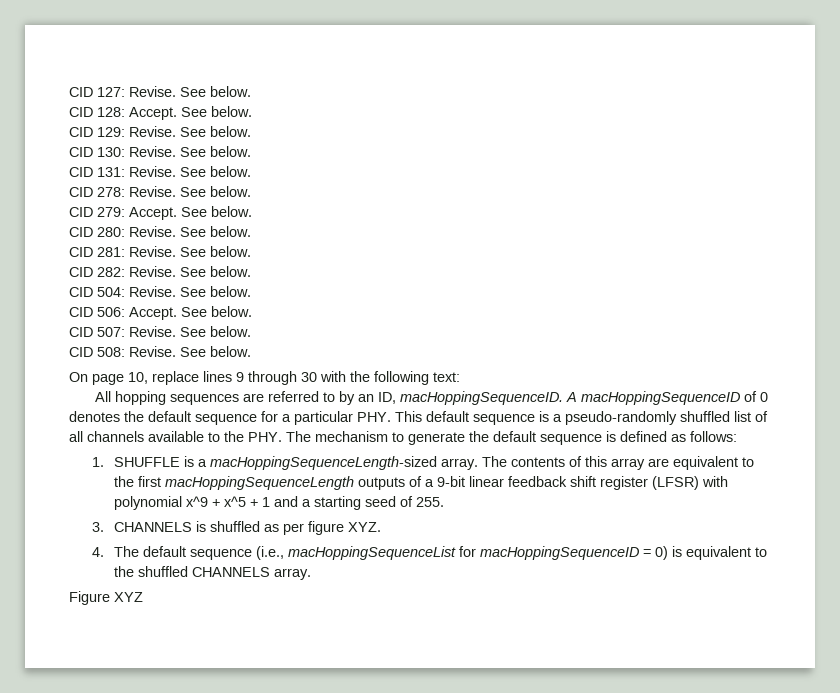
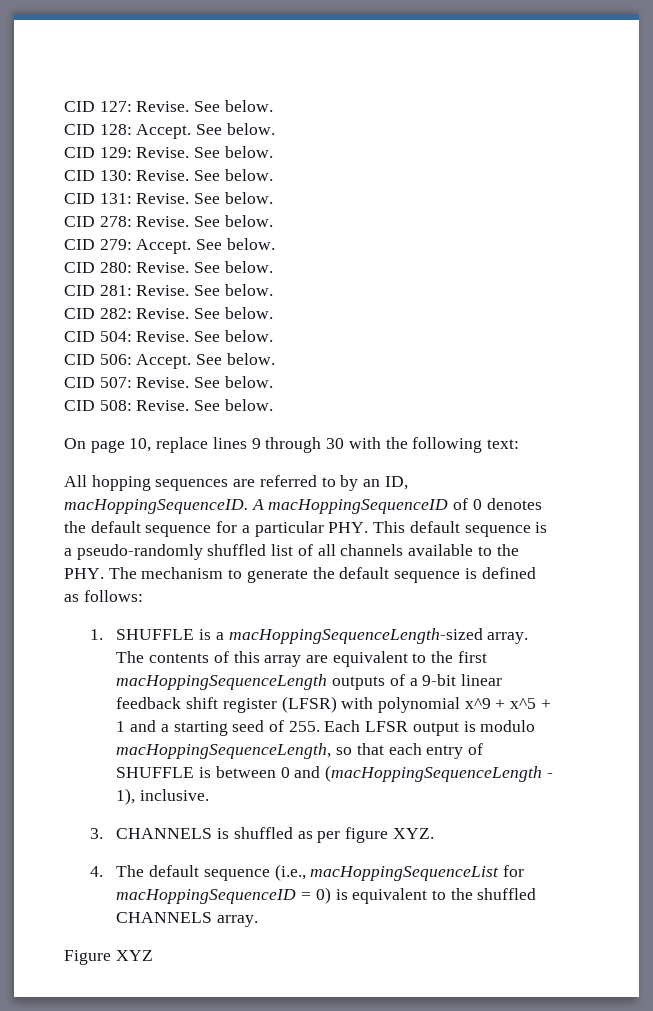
(445, 502) none -> [324,720,536,736] [116,743,483,759] [116,765,553,782] [116,788,210,805] Each LFSR output is modulo macHoppingSequenceLength, so that each entry of SHUFFLE is between 0 and (macHoppingSequenceLength - 1), inclusive.

